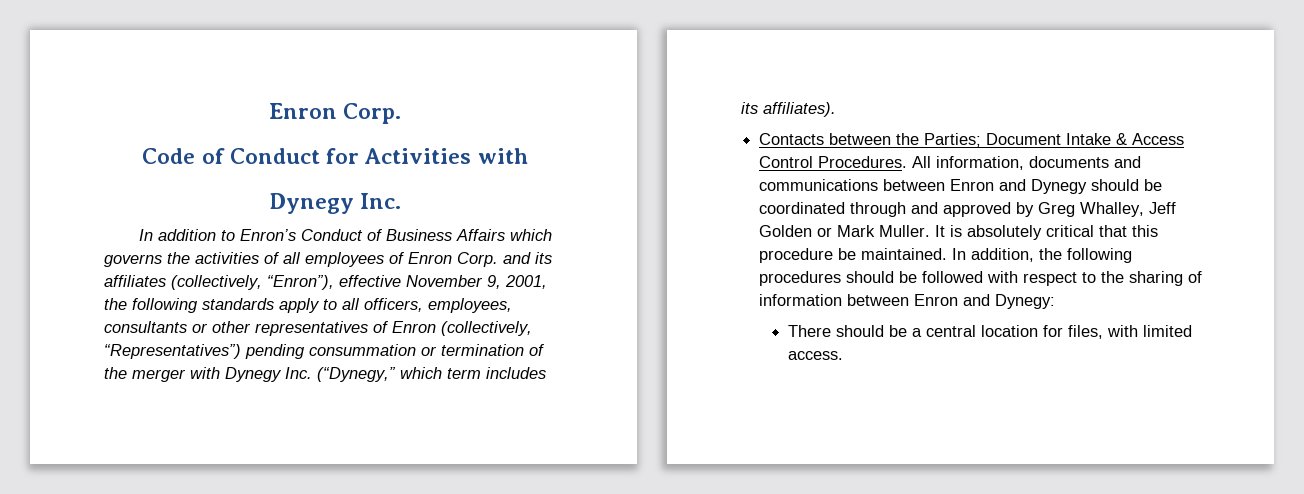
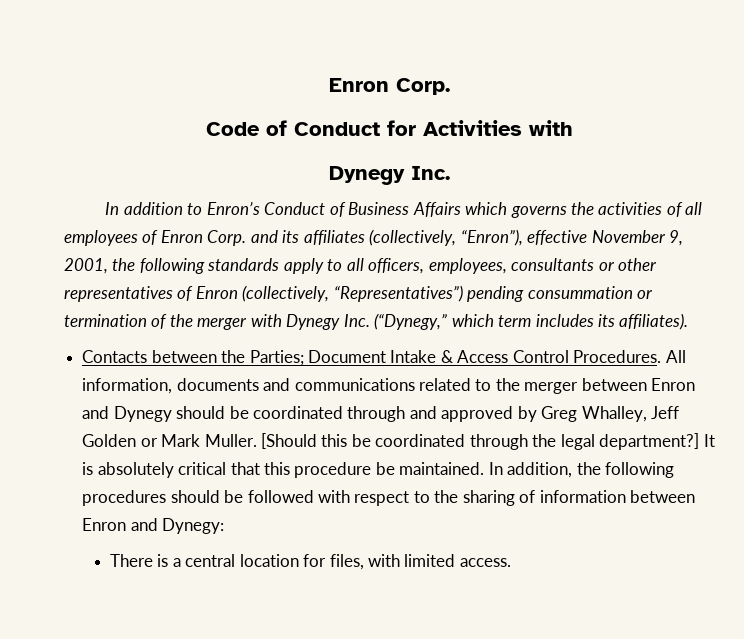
(879, 185) none -> [418,378,579,394] related to the merger
(931, 231) none -> [260,433,700,450] [Should this be coordinated through the legal department?]
[836,325,908,337] should be -> [157,554,169,567] is

